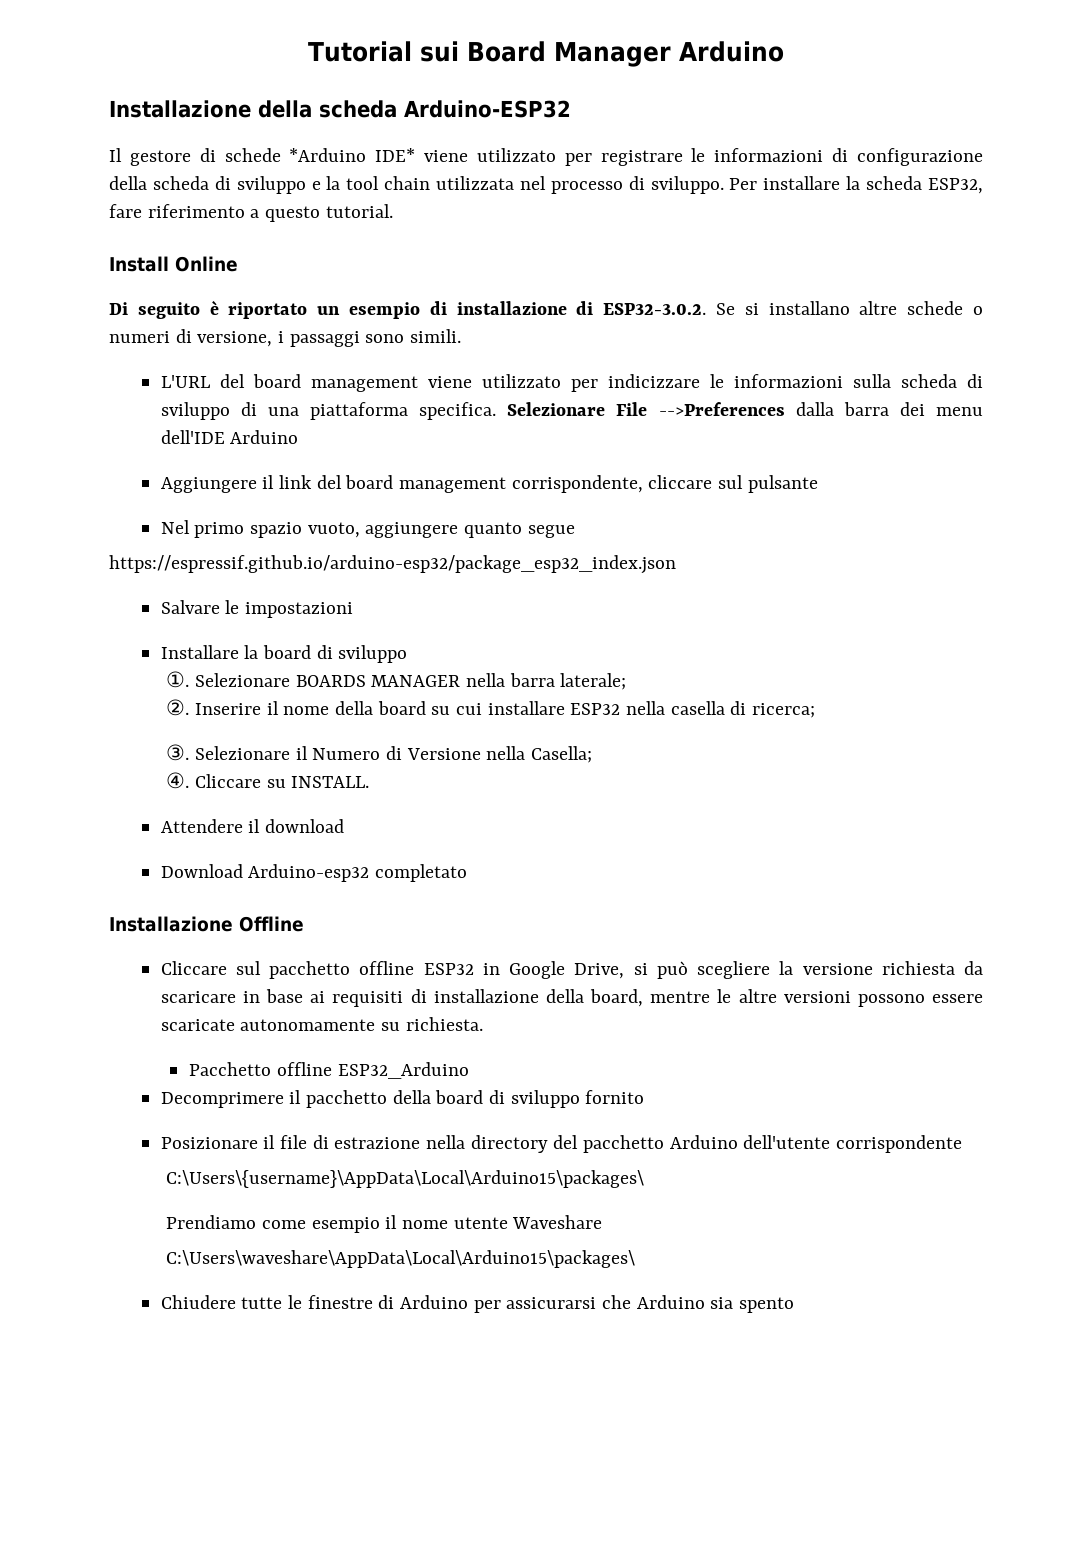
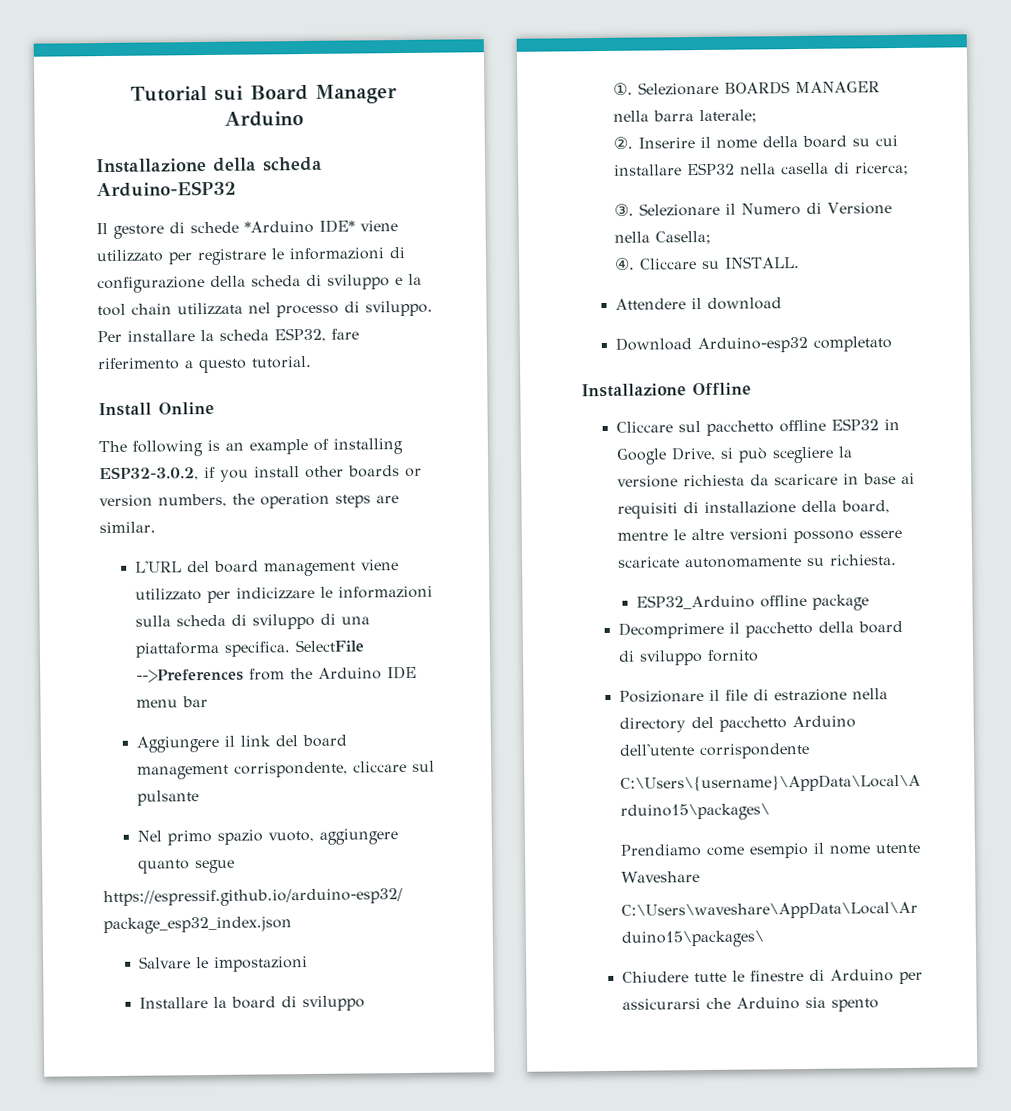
[109,300,983,319] [109,329,462,347] Di seguito è riportato un esempio di installazione di ESP32-3.0.2. Se si installano altre schede o numeri di versione, i passaggi sono simili. -> [98,438,403,457] [99,465,422,482] [99,492,399,509] [99,521,156,534] The following is an example of installing ESP32-3.0.2, if you install other boards or version numbers, the operation steps are similar.
[507,402,983,416] [160,430,299,444] Selezionare File -->Preferences dalla barra dei menu dell'IDE Arduino -> [295,639,365,653] [136,665,418,683] [136,696,209,708] SelectFile -->Preferences from the Arduino IDE menu bar
[189,1062,469,1079] Pacchetto offline ESP32_Arduino -> [635,594,869,611] ESP32_Arduino offline package

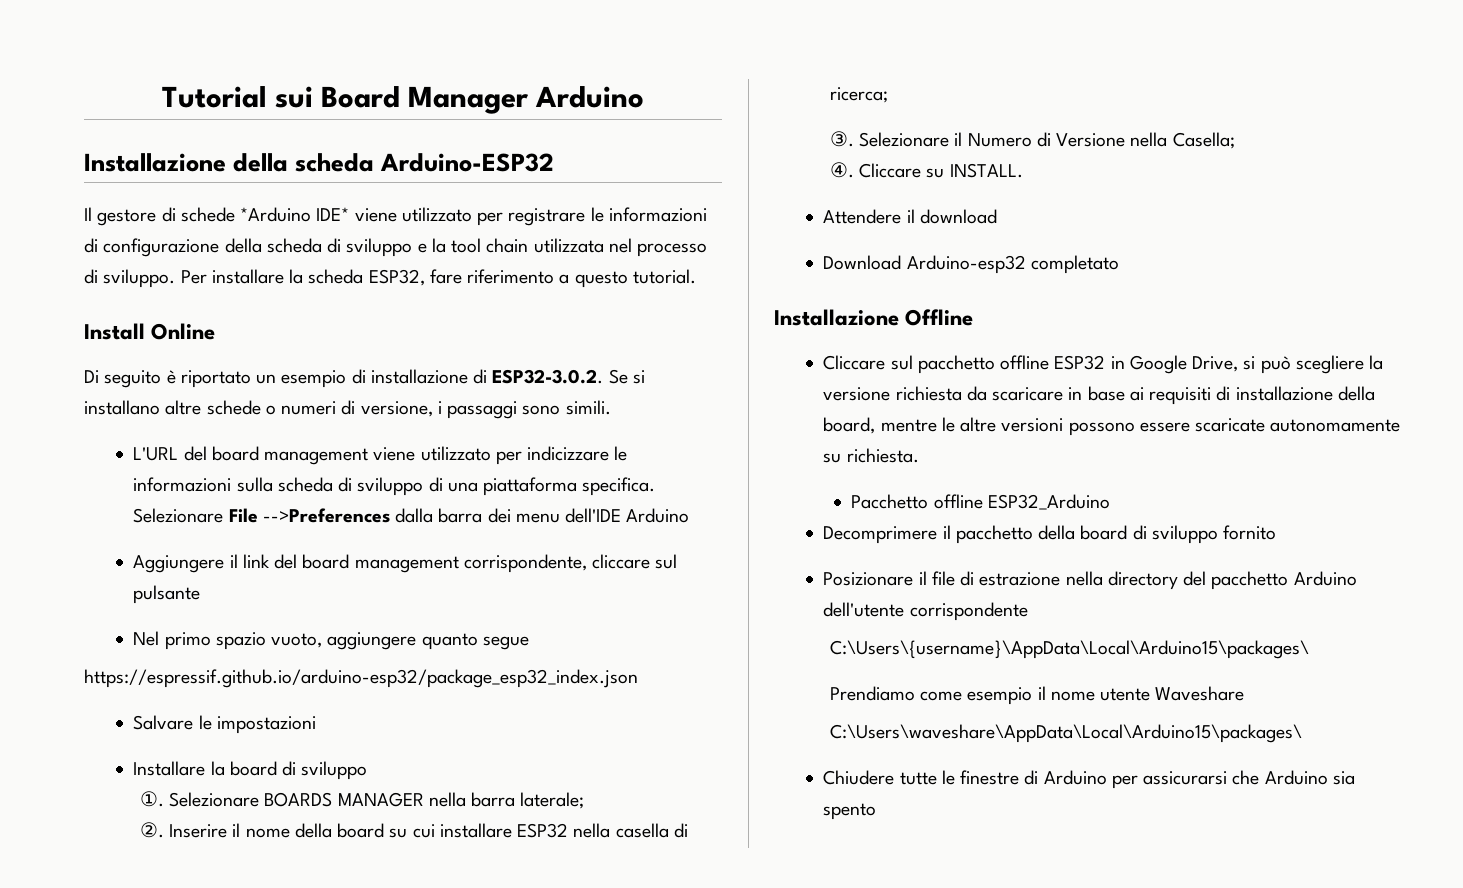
[98,438,403,457] [99,465,422,482] [99,492,399,509] [99,521,156,534] The following is an example of installing ESP32-3.0.2, if you install other boards or version numbers, the operation steps are similar. -> [84,369,645,388] [84,400,611,419] Di seguito è riportato un esempio di installazione di ESP32-3.0.2. Se si installano altre schede o numeri di versione, i passaggi sono simili.
[295,639,365,653] [136,665,418,683] [136,696,209,708] SelectFile -->Preferences from the Arduino IDE menu bar -> [133,508,690,523] Selezionare File -->Preferences dalla barra dei menu dell'IDE Arduino
(898, 560) none -> [851,494,983,509] Pacchetto offline
[759,594,869,611] offline package -> (1110, 502) none

